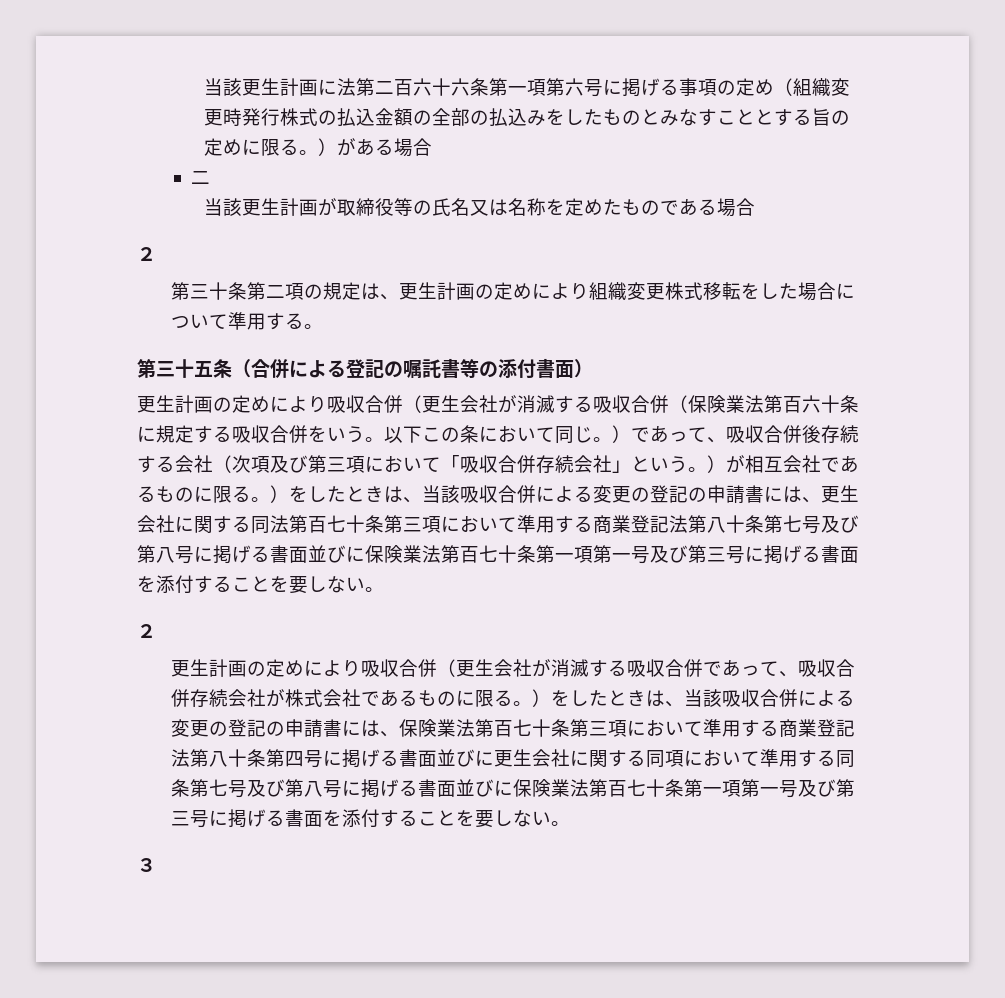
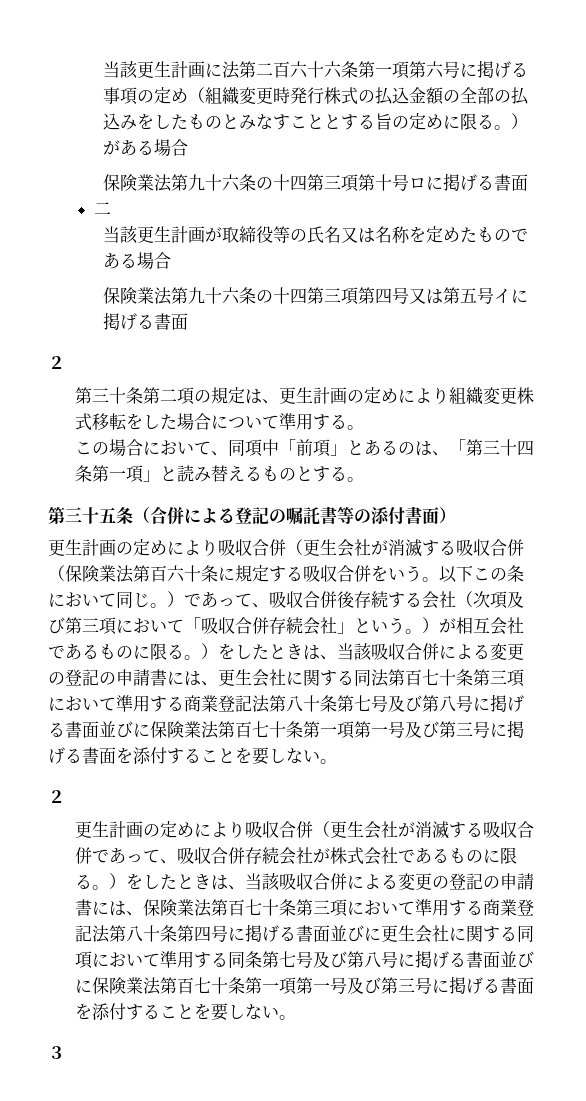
(433, 147) none -> [102,173,528,192] // 保険業法第九十六条の十四第三項第十号ロに掲げる書面
(756, 207) none -> [102,287,528,305] [102,312,188,330] // 保険業法第九十六条の十四第三項第四号又は第五号イに掲げる書面
(323, 326) none -> [75,439,535,457] [75,465,365,483] // この場合において、同項中「前項」とあるのは、「第三十四条第一項」と読み替えるものとする。

